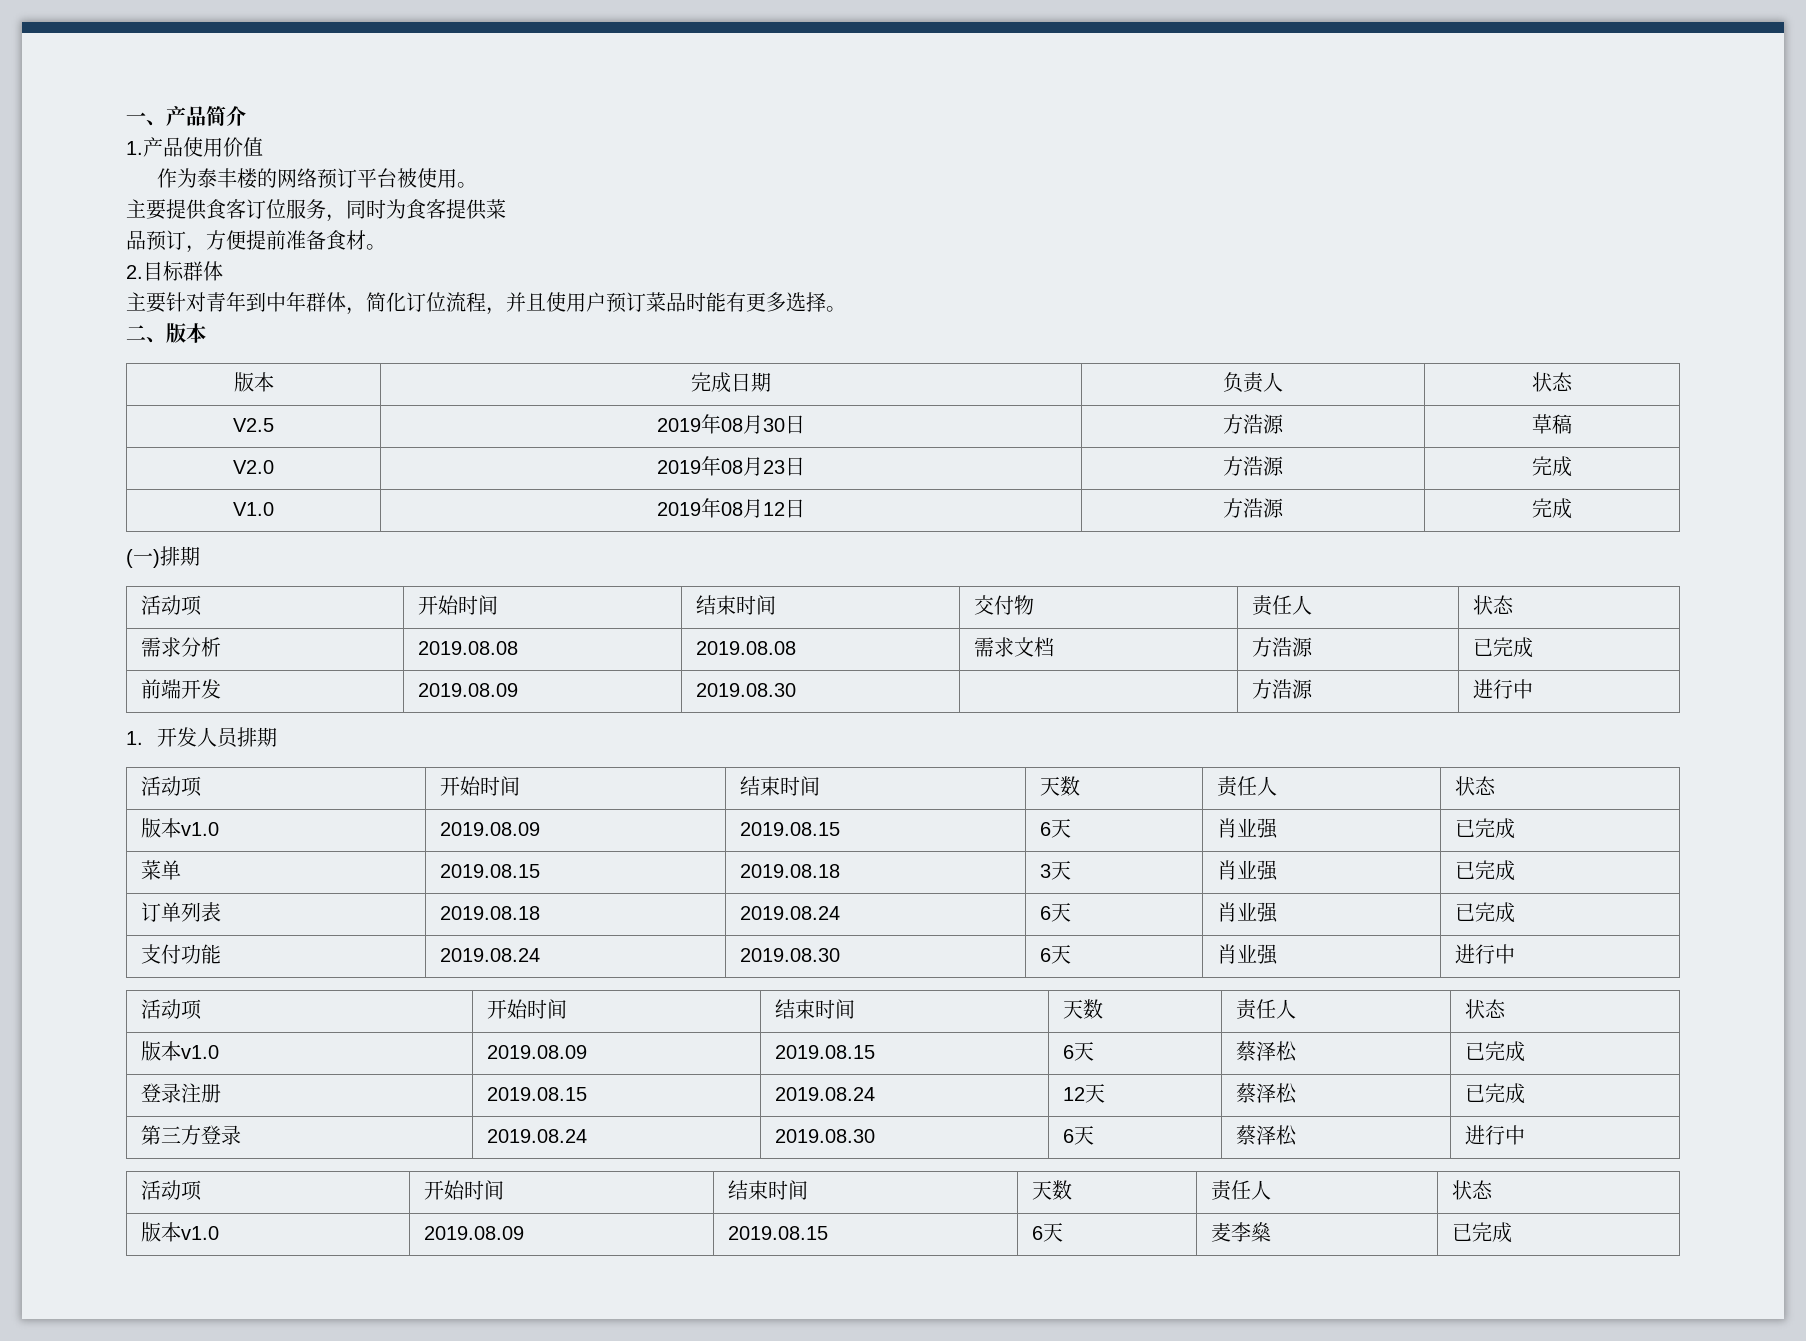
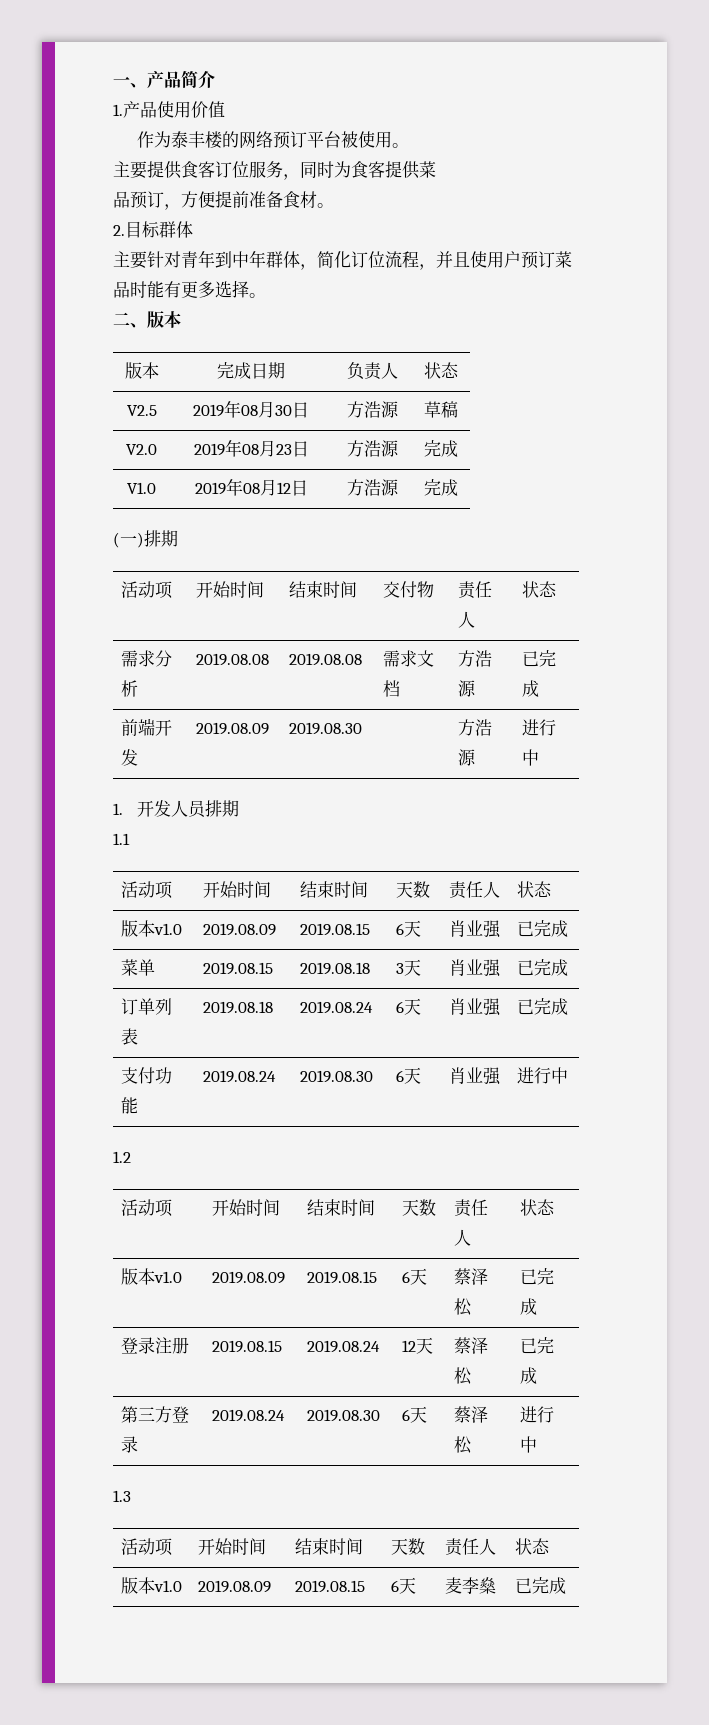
(278, 737) none -> [113,833,130,845] // 1.1
(1515, 954) none -> [113,1151,131,1163] // 1.2
(1525, 1135) none -> [113,1490,131,1502] // 1.3

